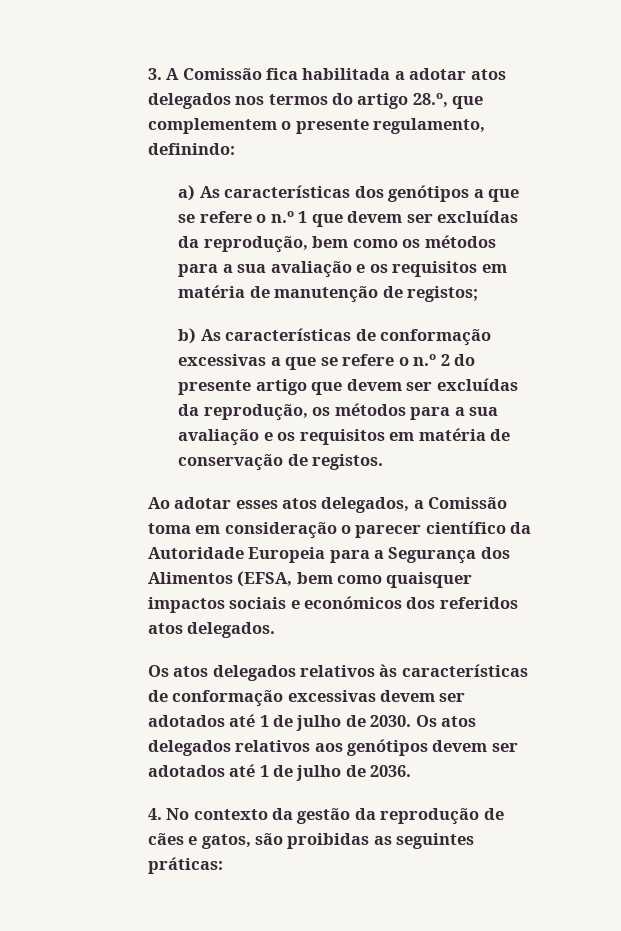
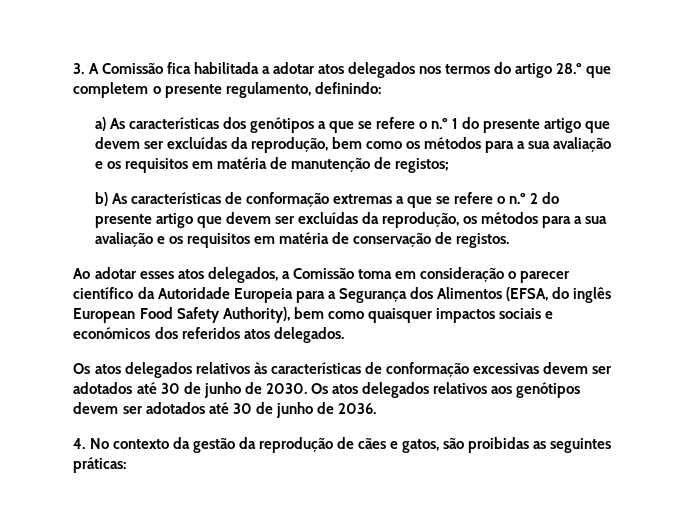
[412,93,484,109] [147,118,277,134] 28.º, que complementem -> [556,63,612,78] [73,82,149,98] 28.º que completem
(308, 217) none -> [462,117,582,133] do presente artigo
[178,354,267,366] excessivas -> [332,194,392,204] extremas
(293, 579) none -> [551,287,612,303] [73,307,290,323] do inglês European Food Safety Authority),
[259,715,342,731] 1 de julho -> [160,382,241,398] 30 de junho
[259,765,342,781] 1 de julho -> [232,402,313,418] 30 de junho

